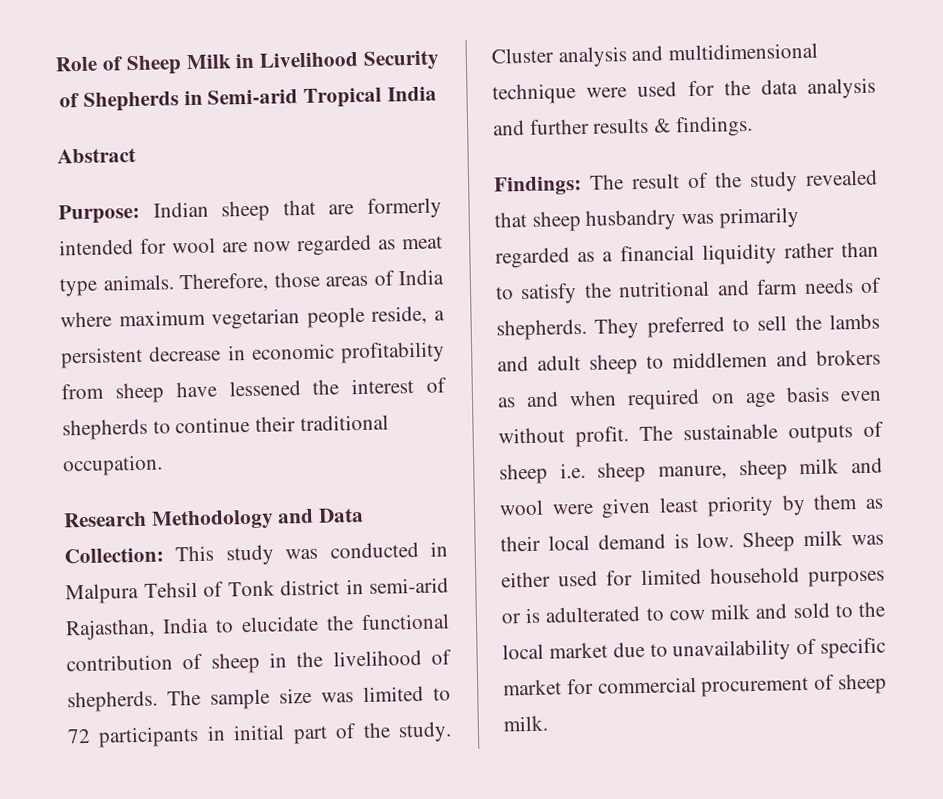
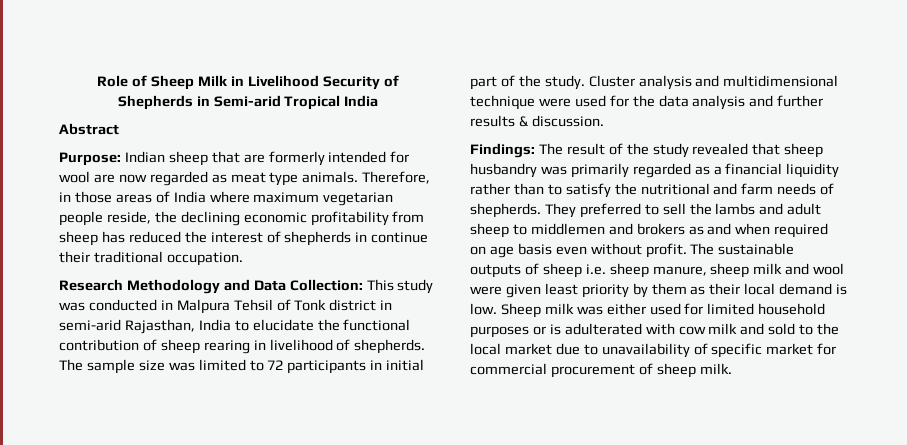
(269, 282) none -> [59,192,71,202] in
[434,310,445,321] [61,345,246,369] a persistent decrease in -> [154,211,240,226] the declining
[175,380,301,398] have lessened -> [101,231,181,243] has reduced
[152,420,171,434] to -> [355,232,368,242] in
[269,651,324,668] in the -> [203,340,266,354] rearing in
[674,115,753,138] findings. -> [531,115,604,127] discussion.
[645,607,665,621] to -> [645,323,675,335] with

